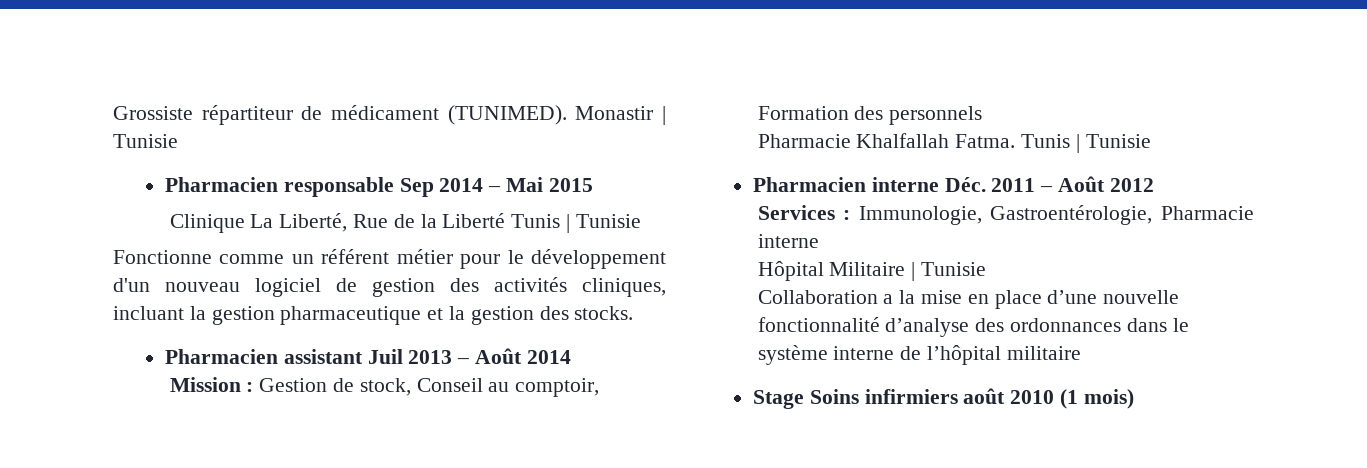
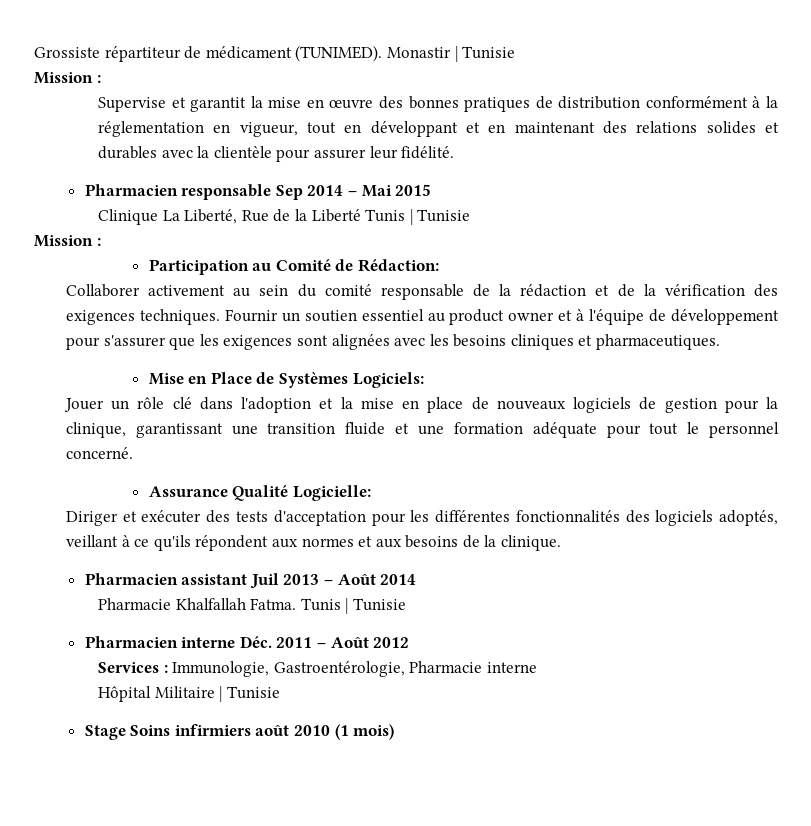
(178, 141) none -> [34,72,101,84] [97,96,778,112] [97,121,779,137] [97,146,455,162] // Mission : // Supervise et garantit la mise en œuvre des bonnes pratiques de distribution conformément à la réglementation en vigueur, tout en développant et en maintenant des relations solides et durables avec la clientèle pour assurer leur fidélité.
[113,249,667,269] [113,277,666,297] [113,306,634,325] Fonctionne comme un référent métier pour le développement d'un nouveau logiciel de gestion des activités cliniques, incluant la gestion pharmaceutique et la gestion des stocks. -> [34,235,101,247] [148,259,440,275] [65,284,778,300] [65,309,779,325] [65,334,721,350] [148,372,424,388] [63,397,778,413] [65,422,779,438] [65,447,133,459] [148,485,371,501] [65,510,778,526] [65,535,562,551] Mission : // Participation au Comité de Rédaction: // Collaborer activement au sein du comité responsable de la rédaction et de la vérification des exigences techniques. Fournir un soutien essentiel au product owner et à l'équipe de développement pour s'assurer que les exigences sont alignées avec les besoins cliniques et pharmaceutiques. // Mise en Place de Systèmes Logiciels: // Jouer un rôle clé dans l'adoption et la mise en place de nouveaux logiciels de gestion pour la clinique, garantissant une transition fluide et une formation adéquate pour tout le personnel concerné. // Assurance Qualité Logicielle: // Diriger et exécuter des tests d'acceptation pour les différentes fonctionnalités des logiciels adoptés, veillant à ce qu'ils répondent aux normes et aux besoins de la clinique.
[169,377,600,397] [757,106,983,125] // Mission : Gestion de stock, Conseil au comptoir, Formation des personnels -> (417, 579) none
[757,290,1180,309] [757,317,1189,337] [757,345,1081,365] // Collaboration a la mise en place d’une nouvelle fonctionnalité d’analyse des ordonnances dans le système interne de l’hôpital militaire -> (280, 692) none

